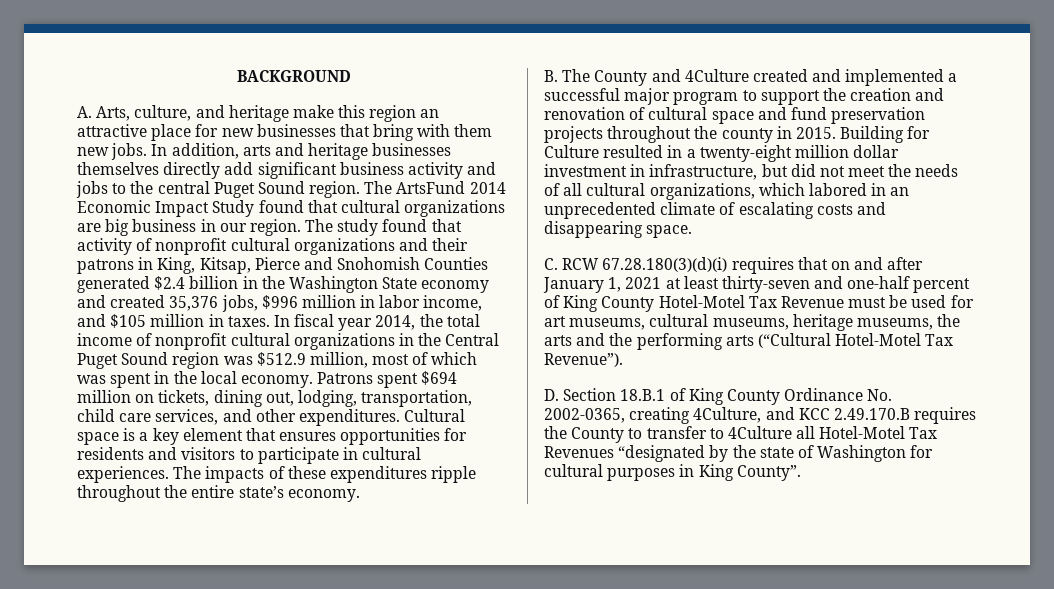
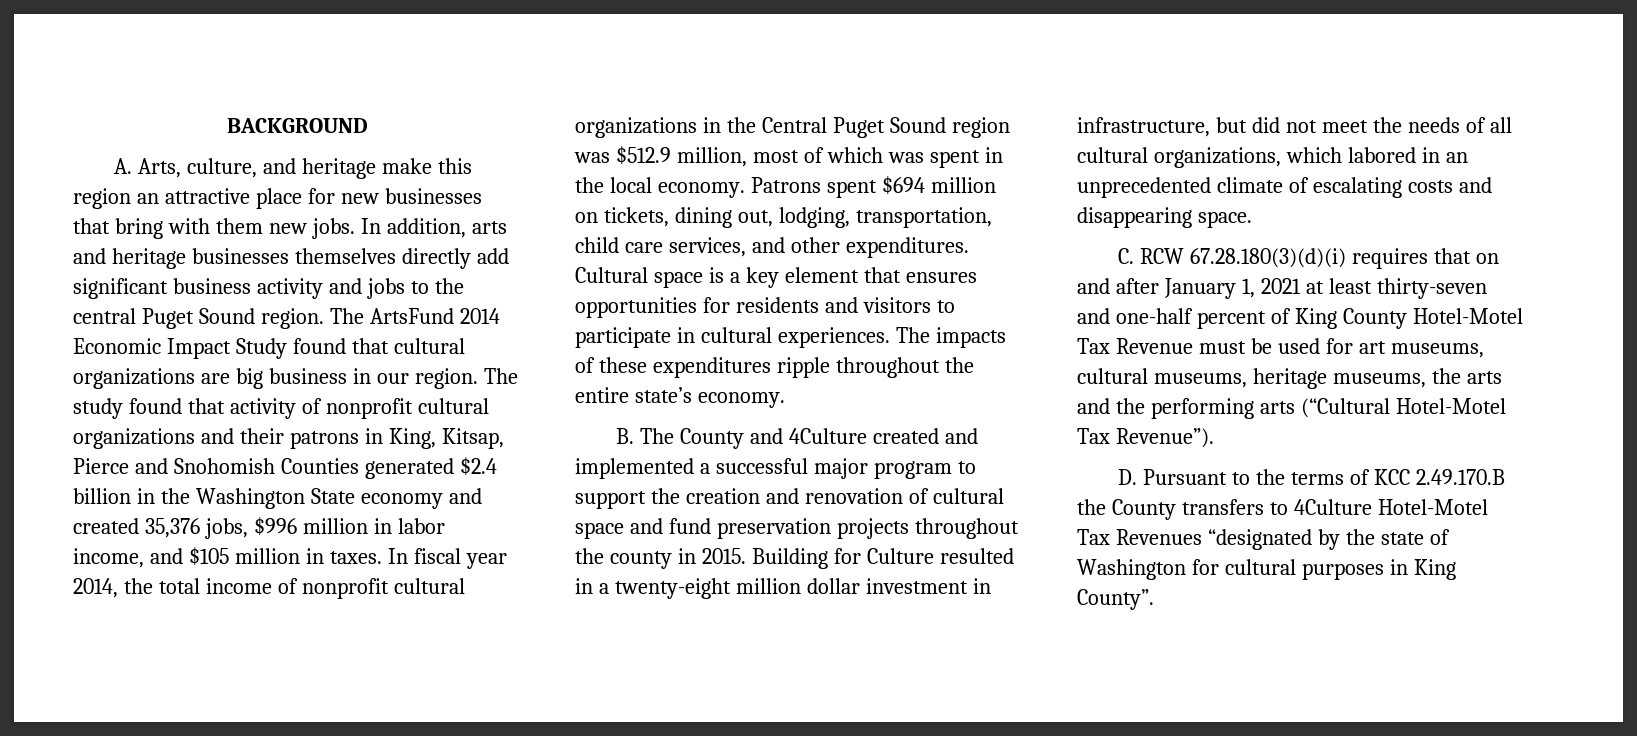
[563,388,893,405] [544,407,795,424] Section 18.B.1 of King County Ordinance No. 2002-0365, creating 4Culture, and -> [1143,469,1370,485] Pursuant to the terms of
[914,407,977,424] requires -> (1505, 477) none
[628,426,707,439] to transfer -> [1181,499,1264,515] transfers
[796,426,816,439] all -> (1372, 507) none

